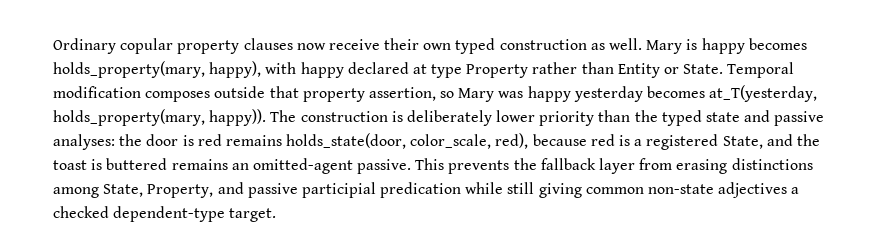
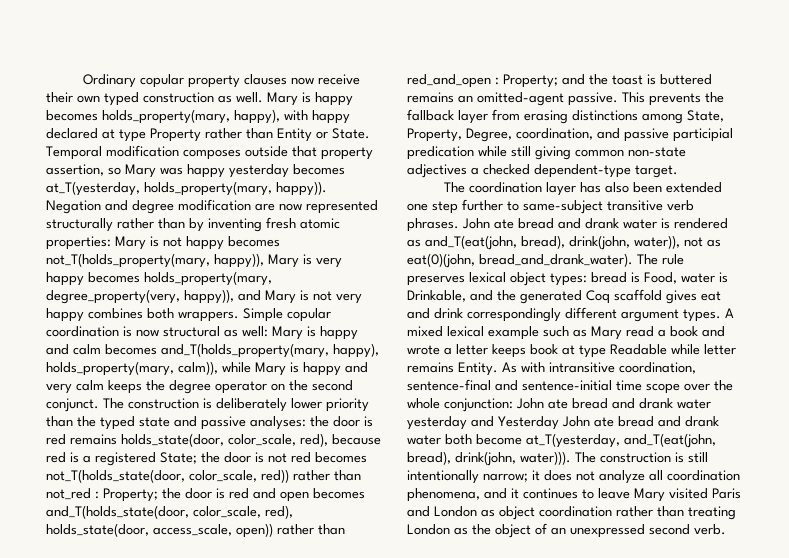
(267, 117) none -> [46,199,378,214] [46,217,340,232] [46,236,280,250] [46,253,342,268] [46,271,272,286] [46,289,362,304] [46,308,331,322] [46,326,358,340] [46,343,379,358] [46,361,368,376] [46,380,353,394] [46,398,99,412] Negation and degree modification are now represented structurally rather than by inventing fresh atomic properties: Mary is not happy becomes not_T(holds_property(mary, happy)), Mary is very happy becomes holds_property(mary, degree_property(very, happy)), and Mary is not very happy combines both wrappers. Simple copular coordination is now structural as well: Mary is happy and calm becomes and_T(holds_property(mary, happy), holds_property(mary, calm)), while Mary is happy and very calm keeps the degree operator on the second conjunct.
[722,136,763,149] State, -> [160,452,367,464] [46,469,361,483] [46,488,365,502] [46,505,293,519] [46,523,345,538] [407,74,558,88] State; the door is not red becomes not_T(holds_state(door, color_scale, red)) rather than not_red : Property; the door is red and open becomes and_T(holds_state(door, color_scale, red), holds_state(door, access_scale, open)) rather than red_and_open : Property;
(214, 191) none -> [466,128,593,142] Degree, coordination,
(277, 215) none -> [443,182,722,196] [407,199,694,214] [407,218,728,232] [407,235,721,250] [407,253,684,268] [407,272,728,286] [407,289,721,304] [407,307,734,322] [407,326,725,340] [407,344,736,358] [407,362,696,376] [407,379,733,394] [407,398,711,412] [407,416,719,430] [407,433,716,448] [407,451,708,466] [407,470,740,484] [407,488,741,502] [407,506,736,520] [407,523,726,538] // The coordination layer has also been extended one step further to same-subject transitive verb phrases. John ate bread and drank water is rendered as and_T(eat(john, bread), drink(john, water)), not as eat(0)(john, bread_and_drank_water). The rule preserves lexical object types: bread is Food, water is Drinkable, and the generated Coq scaffold gives eat and drink correspondingly different argument types. A mixed lexical example such as Mary read a book and wrote a letter keeps book at type Readable while letter remains Entity. As with intransitive coordination, sentence-final and sentence-initial time scope over the whole conjunction: John ate bread and drank water yesterday and Yesterday John ate bread and drank water both become at_T(yesterday, and_T(eat(john, bread), drink(john, water))). The construction is still intentionally narrow; it does not analyze all coordination phenomena, and it continues to leave Mary visited Paris and London as object coordination rather than treating London as the object of an unexpressed second verb.

